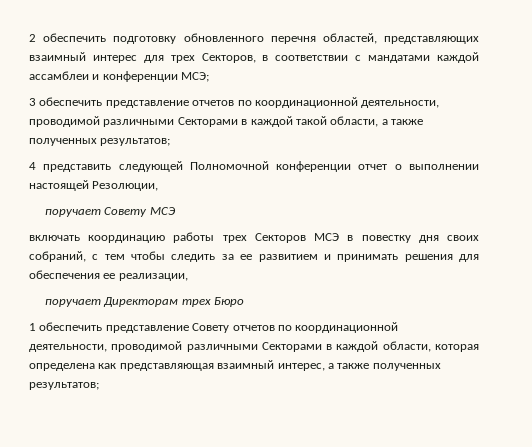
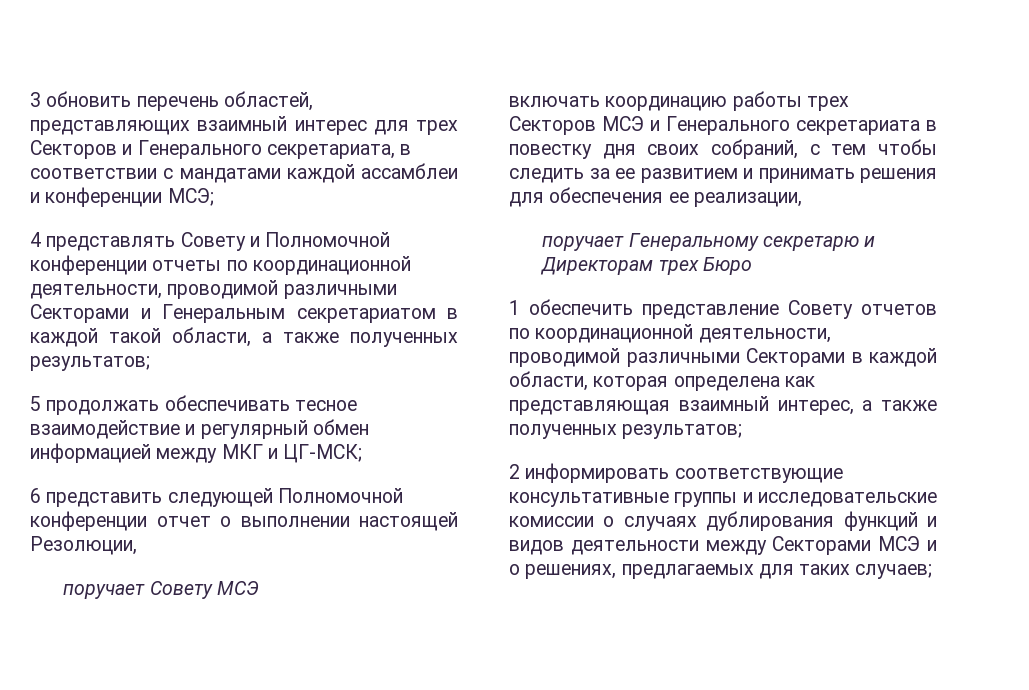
[29,33,316,44] 2 обеспечить подготовку обновленного перечня -> [30,91,219,111] 3 обновить перечень
[201,53,256,63] Секторов, -> [30,140,395,159] Секторов и Генерального секретариата,
[29,97,440,108] [29,116,238,127] 3 обеспечить представление отчетов по координационной деятельности, проводимой различными Секторами -> [30,232,391,251] [30,255,411,275] [30,280,397,299] [30,304,436,323] 4 представлять Совету и Полномочной конференции отчеты по координационной деятельности, проводимой различными Секторами и Генеральным секретариатом
[29,162,36,170] 4 -> [30,395,357,415] [30,419,369,439] [30,443,363,463] [30,488,41,503] 5 продолжать обеспечивать тесное взаимодействие и регулярный обмен информацией между МКГ и ЦГ-МСК; // 6
(340, 237) none -> [650,116,920,135] и Генерального секретариата
(101, 303) none -> [628,233,876,251] Генеральному секретарю и
(99, 386) none -> [509,463,843,483] [509,492,937,507] [509,511,937,531] [509,536,937,555] [509,564,933,579] // 2 информировать соответствующие консультативные группы и исследовательские комиссии о случаях дублирования функций и видов деятельности между Секторами МСЭ и о решениях, предлагаемых для таких случаев;

